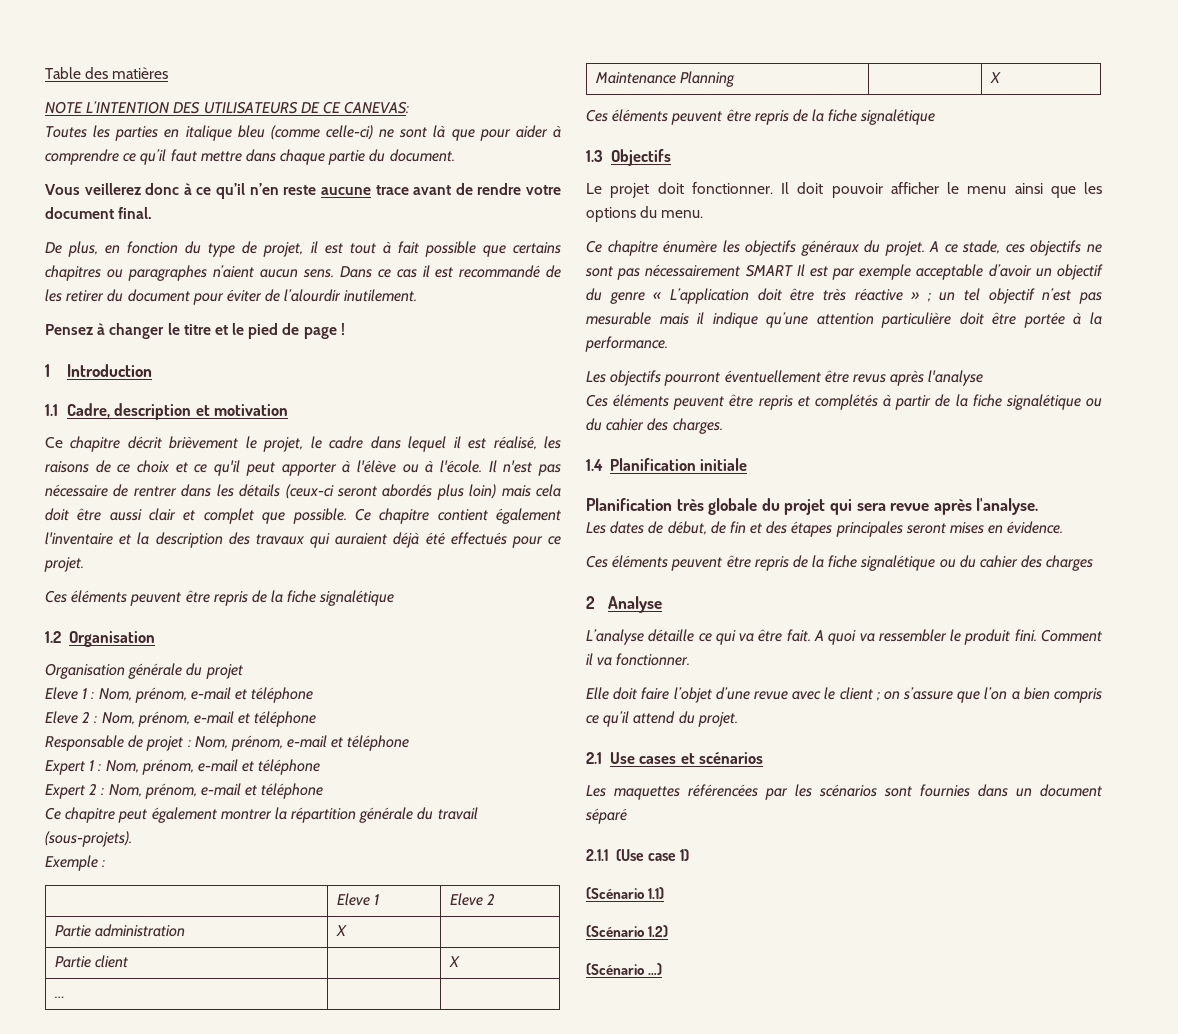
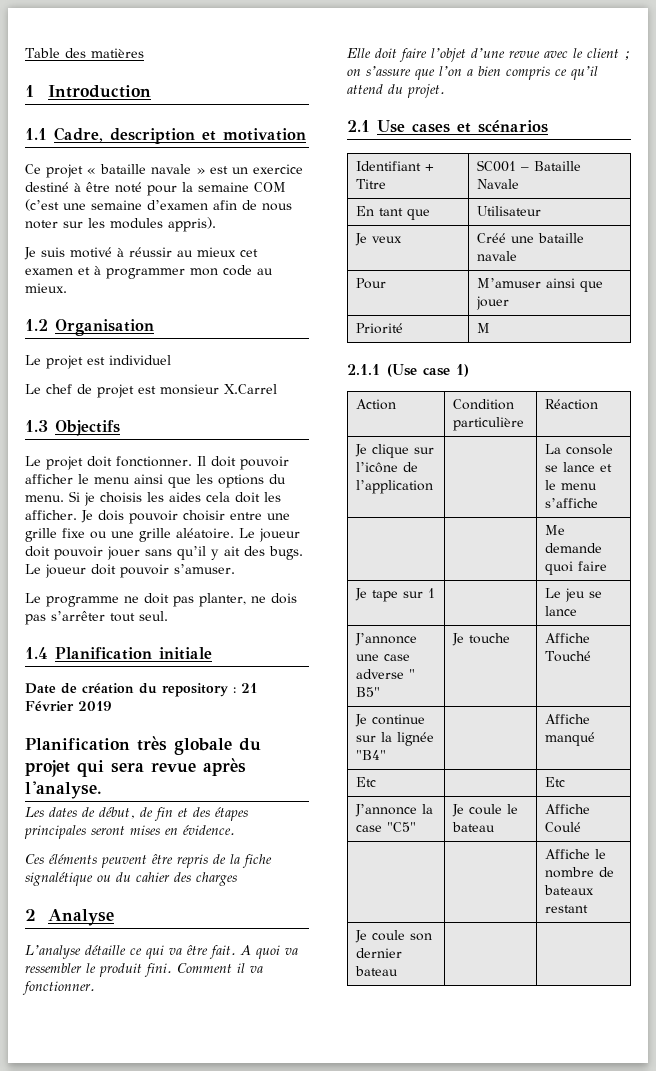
[45,101,410,114] [45,125,562,141] [45,149,455,165] [45,183,562,199] [45,207,153,219] [45,241,561,257] [45,265,562,281] [45,289,418,305] [45,323,345,339] // NOTE L’INTENTION DES UTILISATEURS DE CE CANEVAS: // Toutes les parties en italique bleu (comme celle-ci) ne sont là que pour aider à comprendre ce qu’il faut mettre dans chaque partie du document. // Vous veillerez donc à ce qu’il n’en reste aucune trace avant de rendre votre document final. // De plus, en fonction du type de projet, il est tout à fait possible que certains chapitres ou paragraphes n’aient aucun sens. Dans ce cas il est recommandé de les retirer du document pour éviter de l’alourdir inutilement. // Pensez à changer le titre et le pied de page ! -> (144, 53) none
[70,436,561,452] [45,460,561,476] [45,484,562,500] [45,508,561,524] [45,532,562,548] [44,557,84,572] [45,590,395,606] [45,631,155,647] [45,663,243,679] [45,687,314,703] [45,711,317,727] [45,735,410,751] [45,759,321,775] [45,783,324,799] [45,807,478,823] [45,831,132,847] [45,855,106,871] [337,893,380,906] [450,893,496,906] [55,924,186,937] [336,925,348,936] [55,955,129,968] [449,956,461,967] [55,996,66,998] [595,71,736,87] [990,72,1002,83] [586,109,936,125] chapitre décrit brièvement le projet, le cadre dans lequel il est réalisé, les raisons de ce choix et ce qu'il peut apporter à l'élève ou à l'école. Il n'est pas nécessaire de rentrer dans les détails (ceux-ci seront abordés plus loin) mais cela doit être aussi clair et complet que possible. Ce chapitre contient également l'inventaire et la description des travaux qui auraient déjà été effectués pour ce projet. // Ces éléments peuvent être repris de la fiche signalétique // 1.2 Organisation // Organisation générale du projet // Eleve 1 : Nom, prénom, e-mail et téléphone // Eleve 2 : Nom, prénom, e-mail et téléphone // Responsable de projet : Nom, prénom, e-mail et téléphone // Expert 1 : Nom, prénom, e-mail et téléphone // Expert 2 : Nom, prénom, e-mail et téléphone // Ce chapitre peut également montrer la répartition générale du travail (sous-projets). // Exemple : // | Eleve 1 | Eleve 2 // Partie administration | X | // Partie client | | X // … | | // Maintenance Planning | | X // Ces éléments peuvent être repris de la fiche signalétique -> [46,164,303,178] [25,182,286,196] [25,199,292,211] [25,217,216,232] [24,247,258,260] [25,265,273,279] [25,283,67,293] [25,319,154,336] [25,355,171,369] [25,384,277,398] projet « bataille navale » est un exercice destiné à être noté pour la semaine COM (c’est une semaine d’examen afin de nous noter sur les modules appris). // Je suis motivé à réussir au mieux cet examen et à programmer mon code au mieux. // 1.2 Organisation // Le projet est individuel // Le chef de projet est monsieur X.Carrel
[586,240,1102,256] [585,264,1103,280] [586,288,1102,304] [586,312,1102,328] [585,336,668,352] [586,370,984,386] [586,394,1102,410] [586,418,723,434] [586,458,748,471] // Ce chapitre énumère les objectifs généraux du projet. A ce stade, ces objectifs ne sont pas nécessairement SMART Il est par exemple acceptable d’avoir un objectif du genre « L’application doit être très réactive » ; un tel objectif n’est pas mesurable mais il indique qu’une attention particulière doit être portée à la performance. // Les objectifs pourront éventuellement être revus après l'analyse // Ces éléments peuvent être repris et complétés à partir de la fiche signalétique ou du cahier des charges. // 1.4 Planification initiale -> [69,491,281,506] [25,510,290,524] [25,528,300,542] [25,546,303,560] [25,564,235,578] [25,593,297,607] [25,611,168,625] [25,647,212,660] [25,683,257,697] [25,701,112,711] Si je choisis les aides cela doit les afficher. Je dois pouvoir choisir entre une grille fixe ou une grille aléatoire. Le joueur doit pouvoir jouer sans qu’il y ait des bugs. Le joueur doit pouvoir s’amuser. // Le programme ne doit pas planter, ne dois pas s’arrêter tout seul. // 1.4 Planification initiale // Date de création du repository : 21 Février 2019
[586,784,1102,800] [585,808,627,824] [586,849,690,861] [586,887,665,899] [586,925,669,937] [586,963,663,975] // Les maquettes référencées par les scénarios sont fournies dans un document séparé // 2.1.1 (Use case 1) // (Scénario 1.1) // (Scénario 1.2) // (Scénario …) -> [356,161,435,171] [356,179,387,189] [477,160,582,172] [477,179,520,189] [356,206,431,220] [477,206,542,216] [355,233,403,246] [477,233,585,243] [477,251,518,261] [356,278,387,289] [477,278,604,292] [476,296,510,310] [356,323,404,334] [477,323,491,333] [347,364,469,377] [356,399,397,410] [453,399,515,410] [453,417,525,431] [545,399,599,410] [355,444,435,458] [356,462,419,473] [356,480,434,494] [545,444,614,455] [545,462,613,472] [545,480,598,490] [545,498,599,508] [545,525,566,535] [545,543,603,553] [545,561,608,575] [355,588,436,602] [545,588,603,602] [545,606,578,616] [355,633,418,646] [356,654,411,661] [356,669,416,679] [356,687,381,697] [452,633,511,646] [545,633,591,643] [545,651,592,662] [355,714,426,727] [356,732,435,746] [356,750,387,760] [545,714,591,724] [545,732,596,746] [356,777,377,787] [545,777,566,787] [355,804,434,817] [356,822,417,832] [452,804,519,817] [452,822,496,832] [545,804,591,814] [545,822,582,833] [545,849,607,859] [545,867,615,878] [544,885,595,895] [545,905,589,913] [355,930,433,943] [356,948,403,958] [355,966,399,976] // Identifiant + Titre | SC001 – Bataille Navale // En tant que | Utilisateur // Je veux | Créé une bataille navale // Pour | M’amuser ainsi que jouer // Priorité | M // 2.1.1 (Use case 1) // Action | Condition particulière | Réaction // Je clique sur l’icône de l’application | | La console se lance et le menu s’affiche // | | Me demande quoi faire // Je tape sur 1 | | Le jeu se lance // J’annonce une case adverse " B5" | Je touche | Affiche Touché // Je continue sur la lignée "B4" | | Affiche manqué // Etc | | Etc // J’annonce la case "C5" | Je coule le bateau | Affiche Coulé // | | Affiche le nombre de bateaux restant // Je coule son dernier bateau | |

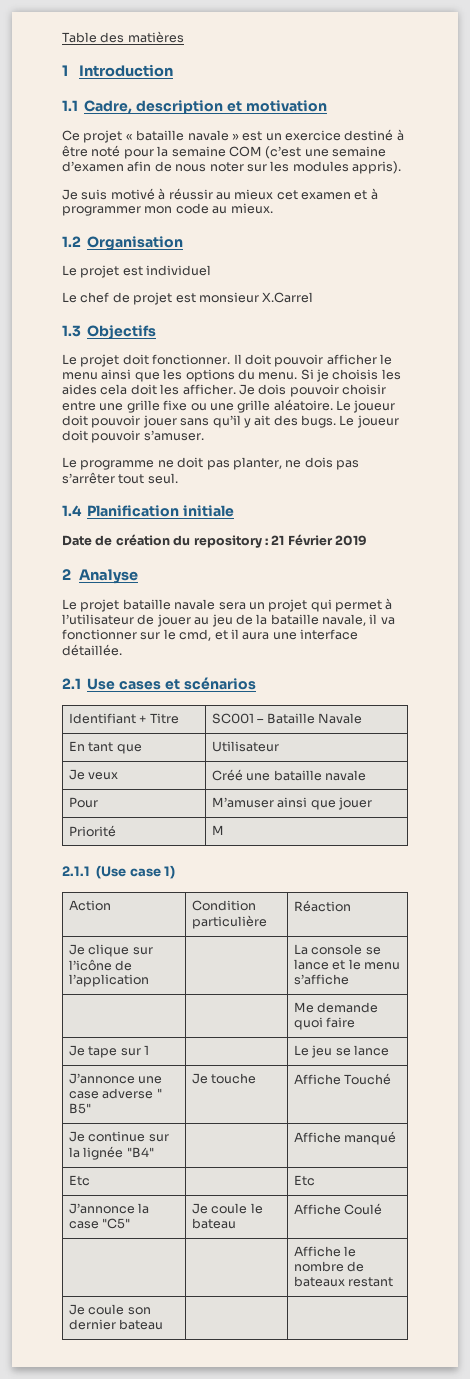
[25,736,261,755] [25,758,246,777] [25,781,102,799] [25,807,248,821] [24,825,235,839] [25,854,272,868] [25,872,237,886] [25,909,114,926] [25,945,298,959] [25,963,263,977] [22,981,95,995] [347,48,630,62] [347,66,598,80] [347,84,445,98] Planification très globale du projet qui sera revue après l'analyse. // Les dates de début, de fin et des étapes principales seront mises en évidence. // Ces éléments peuvent être repris de la fiche signalétique ou du cahier des charges // 2 Analyse // L’analyse détaille ce qui va être fait. A quoi va ressembler le produit fini. Comment il va fonctionner. // Elle doit faire l’objet d’une revue avec le client ; on s’assure que l’on a bien compris ce qu’il attend du projet. -> [62,569,139,584] [62,598,393,612] [62,614,395,627] [62,629,358,641] [62,644,122,656] 2 Analyse // Le projet bataille navale sera un projet qui permet à l’utilisateur de jouer au jeu de la bataille navale, il va fonctionner sur le cmd, et il aura une interface détaillée.

